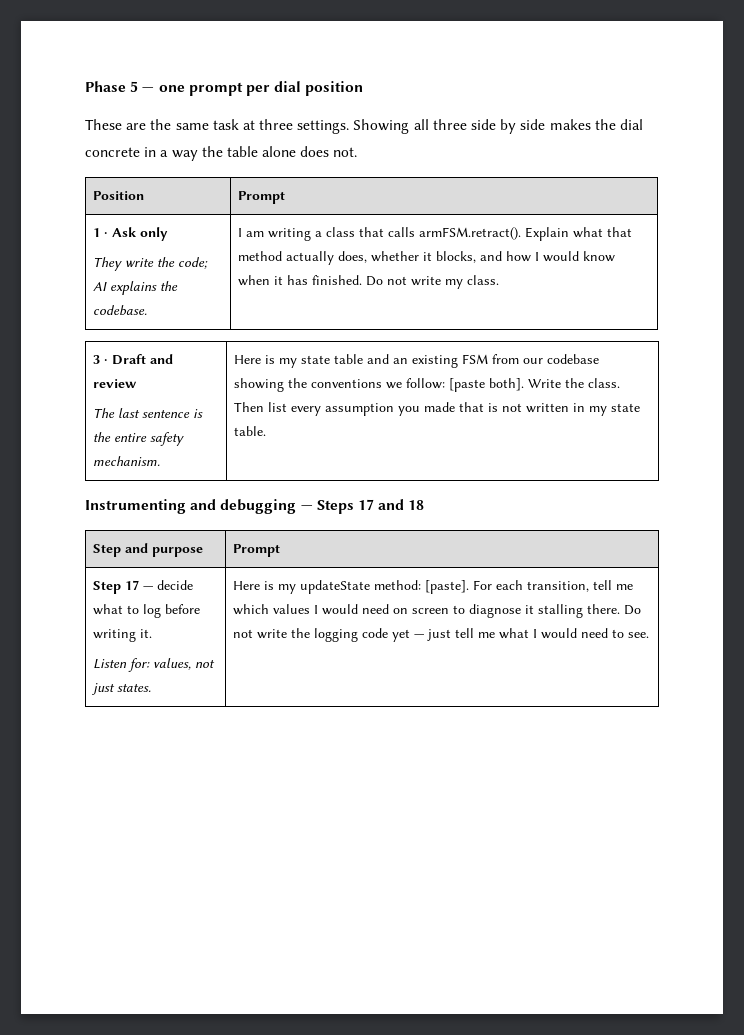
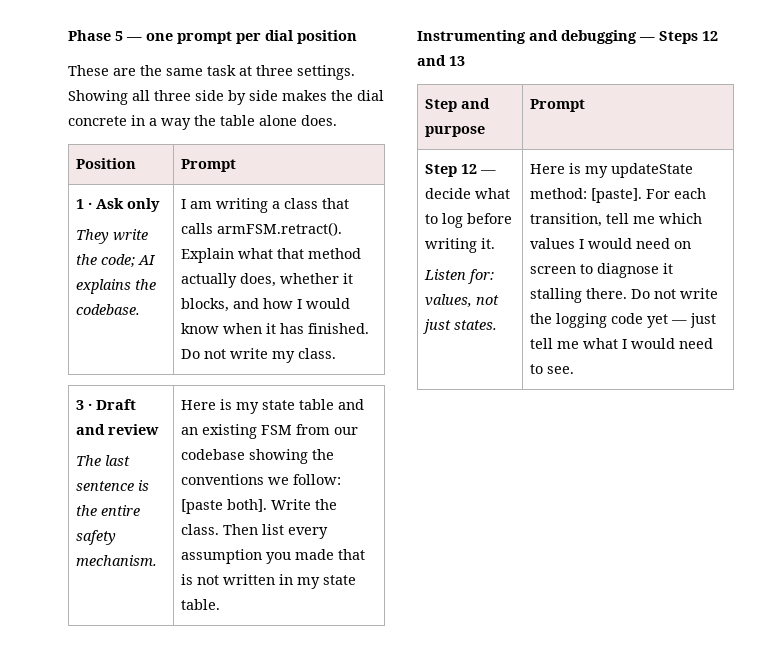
[300,146,358,157] does not. -> [301,115,337,126] does.
[357,499,425,510] 17 and 18 -> [702,31,718,41] [417,55,465,66] 12 and 13
[124,580,139,590] 17 -> [461,164,478,174] 12

